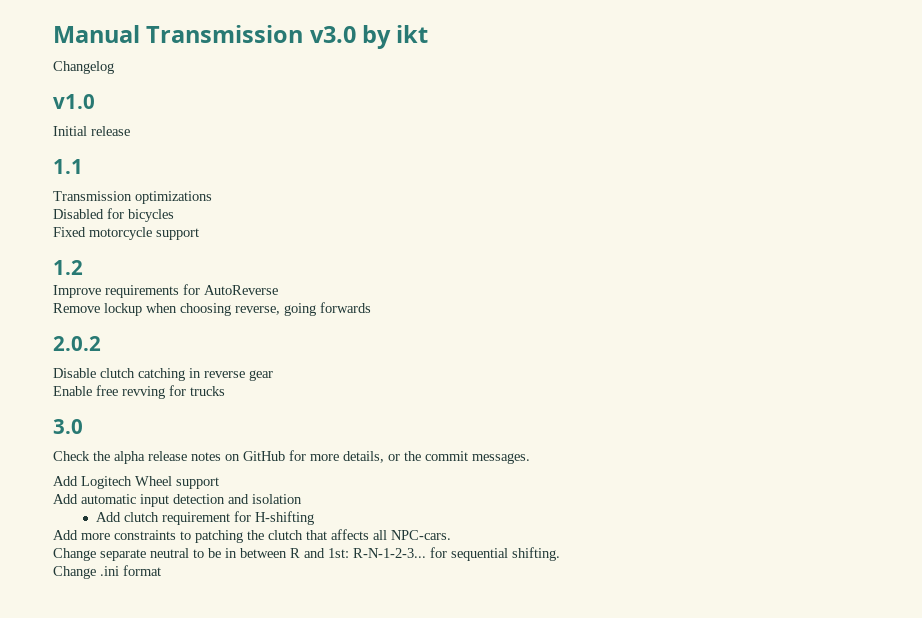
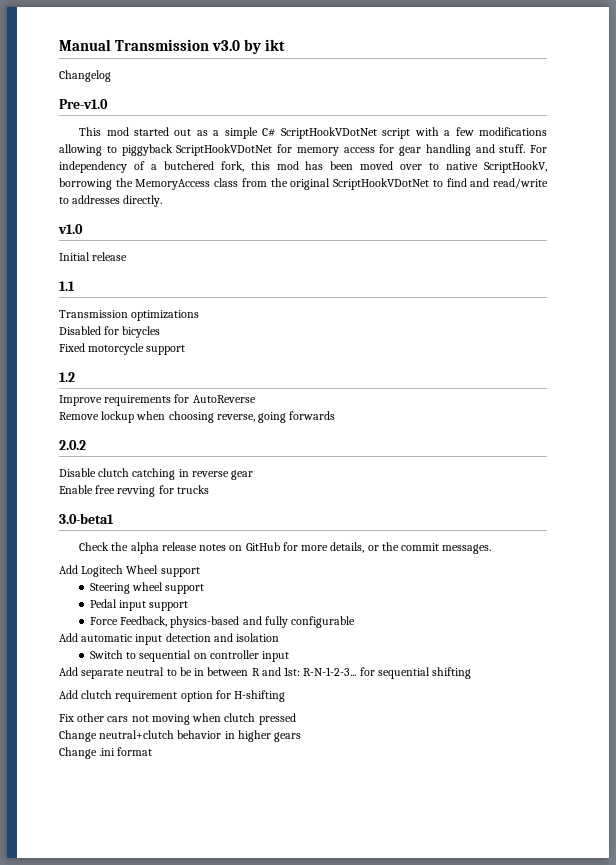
(114, 67) none -> [59,99,108,109] [79,127,547,139] [59,144,547,156] [59,161,547,173] [59,178,548,190] [59,195,163,207] // Pre-v1.0 // This mod started out as a simple C# ScriptHookVDotNet script with a few modifications allowing to piggyback ScriptHookVDotNet for memory access for gear handling and stuff. For independency of a butchered fork, this mod has been moved over to native ScriptHookV, borrowing the MemoryAccess class from the original ScriptHookVDotNet to find and read/write to addresses directly.
[53,419,83,434] 3.0 -> [59,513,114,524] 3.0-beta1
(219, 483) none -> [89,582,205,594] [89,599,189,611] [89,616,356,628] // Steering wheel support // Pedal input support // Force Feedback, physics-based and fully configurable
[96,511,315,525] [53,529,451,543] [53,548,96,561] Add clutch requirement for H-shifting // Add more constraints to patching the clutch that affects all NPC-cars. // Change -> [89,650,290,662] [59,667,78,676] Switch to sequential on controller input // Add
[512,547,560,561] shifting. -> [432,667,472,679] [59,690,286,702] [59,713,296,725] [59,730,302,742] shifting // Add clutch requirement option for H-shifting // Fix other cars not moving when clutch pressed // Change neutral+clutch behavior in higher gears

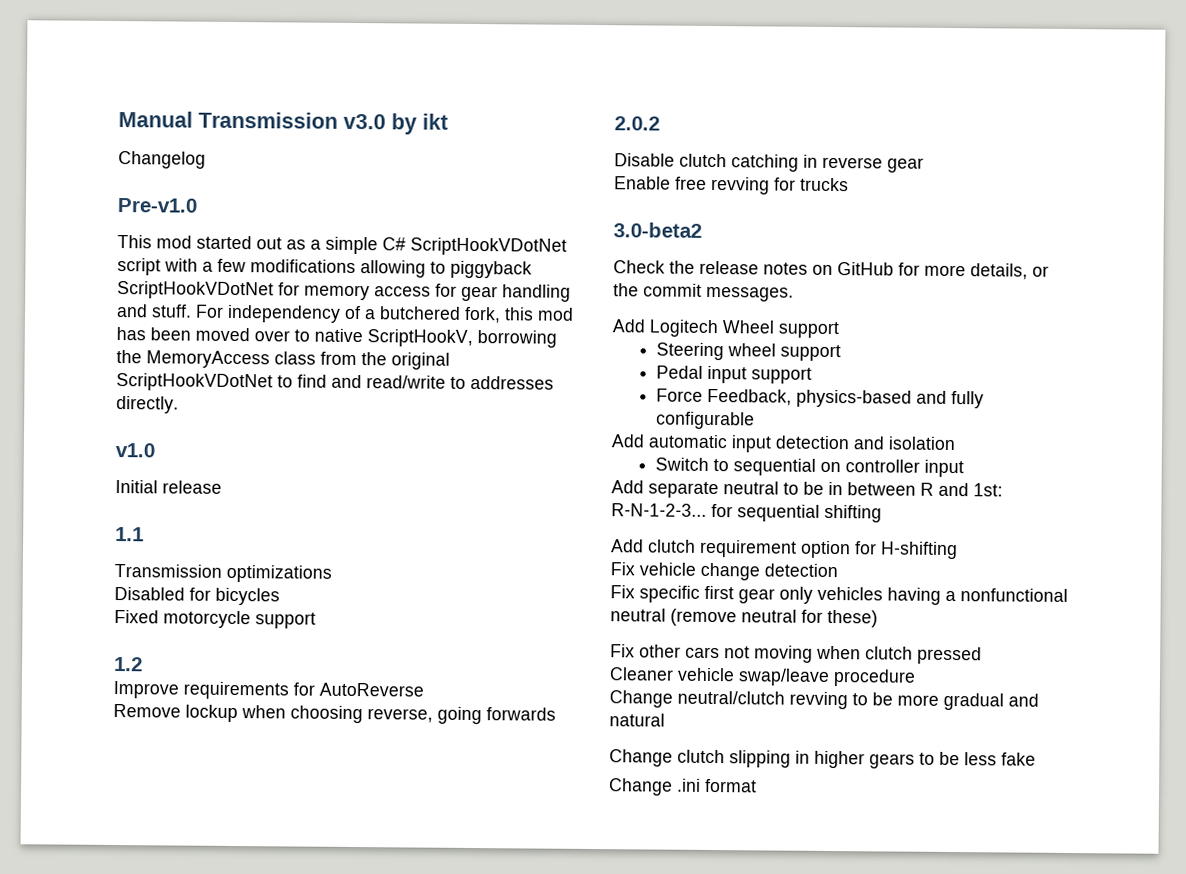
[59,513,114,524] 3.0-beta1 -> [613,222,702,238] 3.0-beta2
[130,542,159,554] alpha -> (695, 267) none
(286, 696) none -> [610,562,838,581] [610,585,1068,605] [610,608,878,628] // Fix vehicle change detection // Fix specific first gear only vehicles having a nonfunctional neutral (remove neutral for these)
[59,730,222,742] Change neutral+clutch behavior -> [609,667,916,687] [609,690,1039,711] [609,713,665,727] [609,749,791,768] Cleaner vehicle swap/leave procedure // Change neutral/clutch revving to be more gradual and natural // Change clutch slipping
(302, 737) none -> [919,751,1036,766] to be less fake

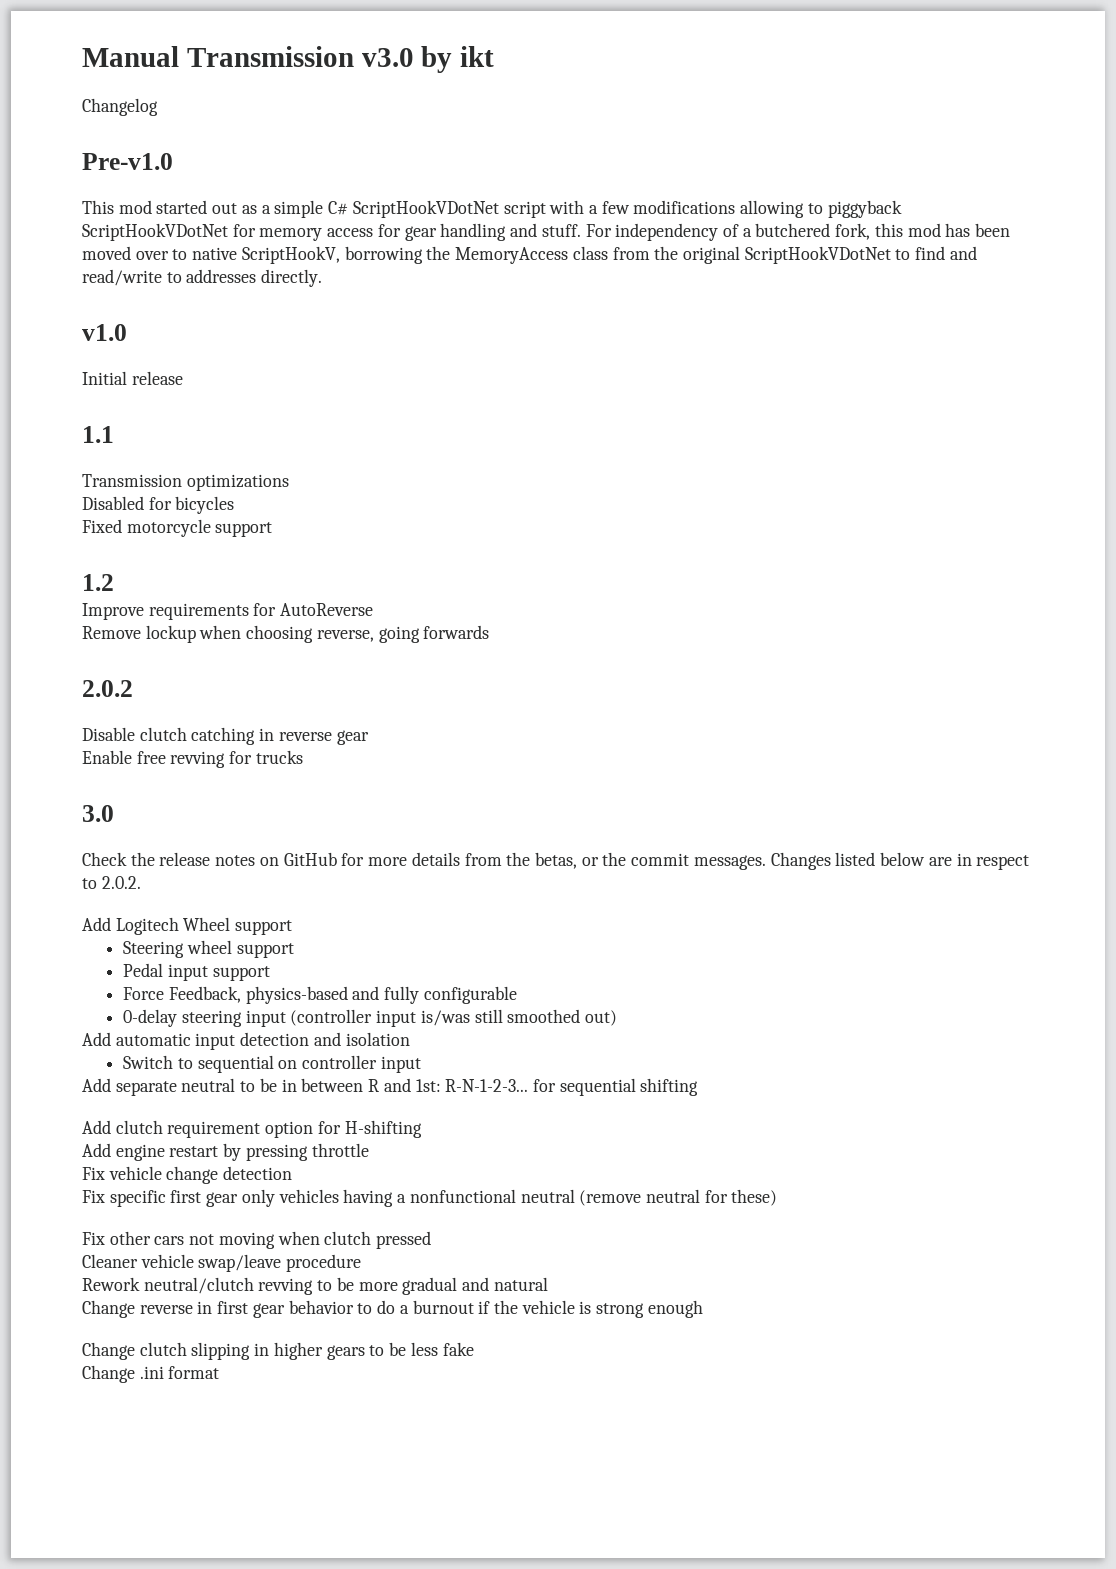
[613,222,702,238] 3.0-beta2 -> [82,805,114,822] 3.0
[970,263,1028,280] details, -> [411,852,577,869] details from the betas,
(794, 294) none -> [770,852,1030,870] [82,876,141,889] Changes listed below are in respect to 2.0.2.
(756, 420) none -> [123,1009,617,1027] // 0-delay steering input (controller input is/was still smoothed out)
(958, 550) none -> [82,1143,369,1161] // Add engine restart by pressing throttle
[609,690,673,708] Change -> [82,1277,140,1291] Rework
(665, 720) none -> [82,1300,703,1318] // Change reverse in first gear behavior to do a burnout if the vehicle is strong enough

